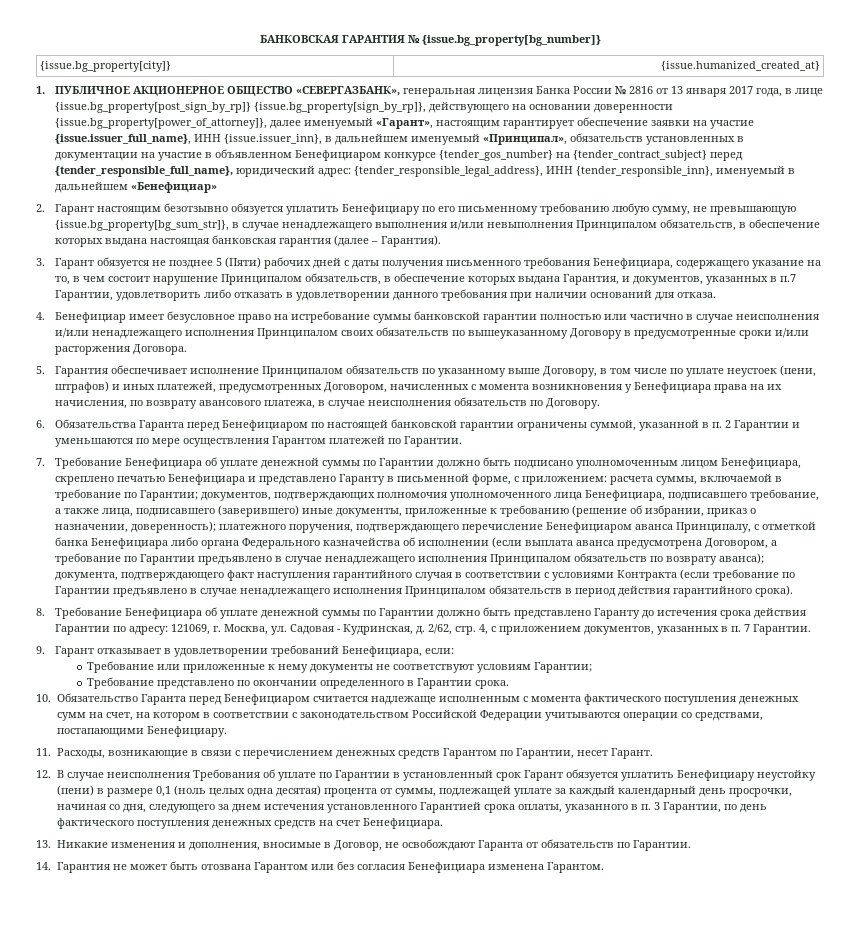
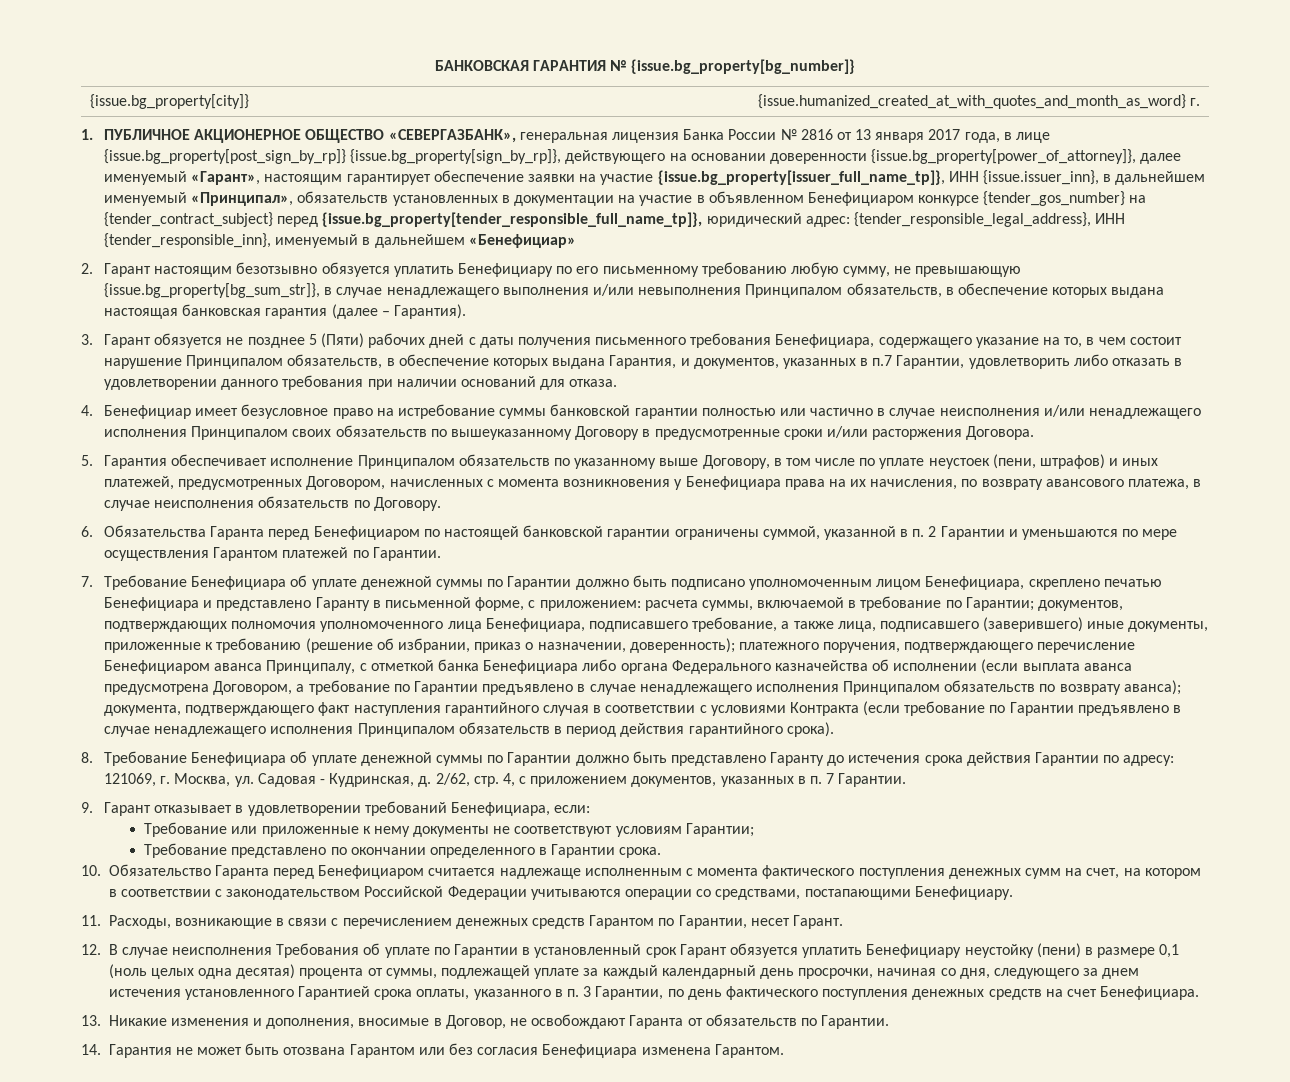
[660,61,820,71] {issue.humanized_created_at} -> [758,94,1201,109] {issue.humanized_created_at_with_quotes_and_month_as_word} г.
[55,134,192,145] {issue.issuer_full_name}, -> [657,170,945,185] {issue.bg_property[issuer_full_name_tp]},
[55,166,234,177] {tender_responsible_full_name}, -> [322,212,703,227] {issue.bg_property[tender_responsible_full_name_tp]},

